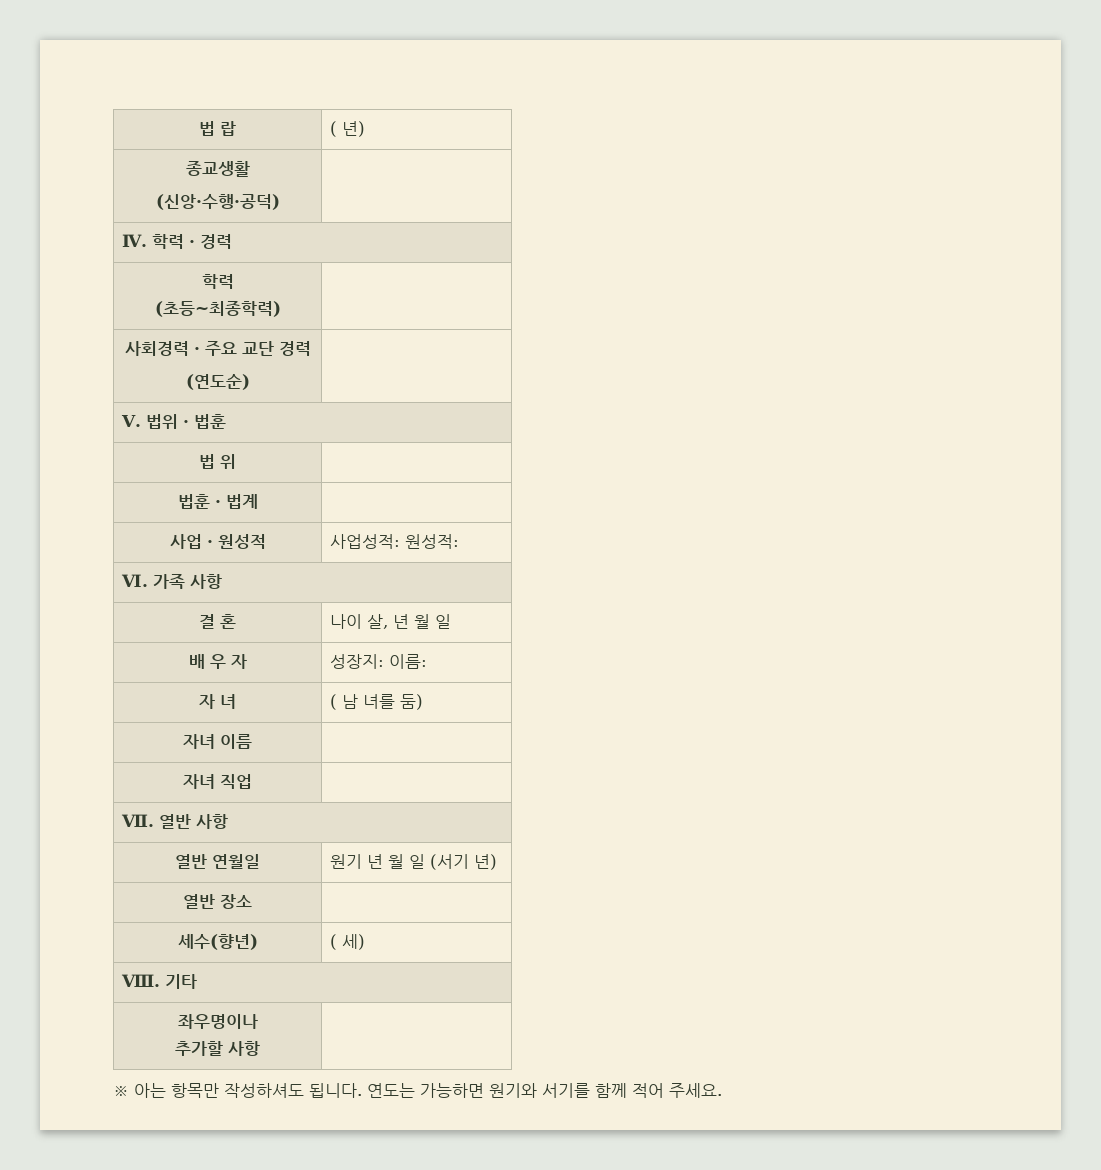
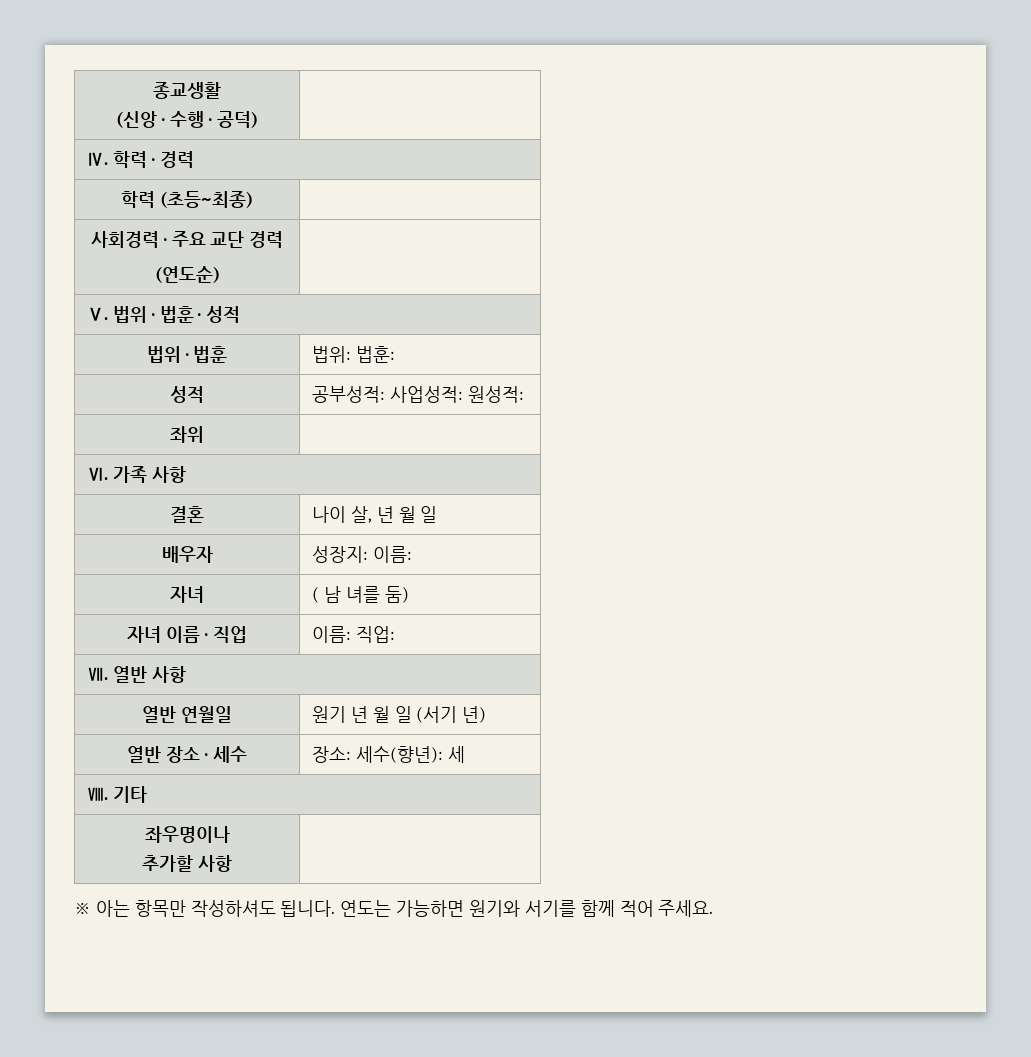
[199,121,236,136] [329,121,365,137] [185,161,250,177] [155,194,280,210] 법 랍 | ( 년) // 종교생활 // (신앙·수행·공덕) -> [153,82,221,99] [116,111,258,128] 종교생활 // (신앙 · 수행 · 공덕)
[154,301,281,317] // (초등~최종학력) -> [159,191,253,208] (초등~최종)
[199,454,236,469] [177,494,258,509] [169,534,266,549] // 법 위 | // 법훈 · 법계 | // 사업 · 원성적 | -> [198,306,241,323] [146,346,228,363] [312,346,395,363] [170,386,204,403] [312,386,386,403] · 성적 // 법위 · 법훈 | 법위: 법훈: // 성적 | 공부성적:
(459, 541) none -> [170,426,204,443] // 좌위 |
[199,614,236,629] 결 혼 -> [170,506,204,523] 결혼
[188,654,247,669] 배 우 자 -> [161,546,213,563] 배우자
[199,694,236,709] 자 녀 -> [170,586,204,603] 자녀
[183,774,215,789] | // 자녀 -> [204,633,208,640] ·
(252, 781) none -> [312,626,395,643] 이름: 직업:
[177,934,258,950] [329,934,365,950] | // 세수(향년) | ( 세) -> [204,746,247,763] [312,746,465,763] · 세수 | 장소: 세수(향년): 세

